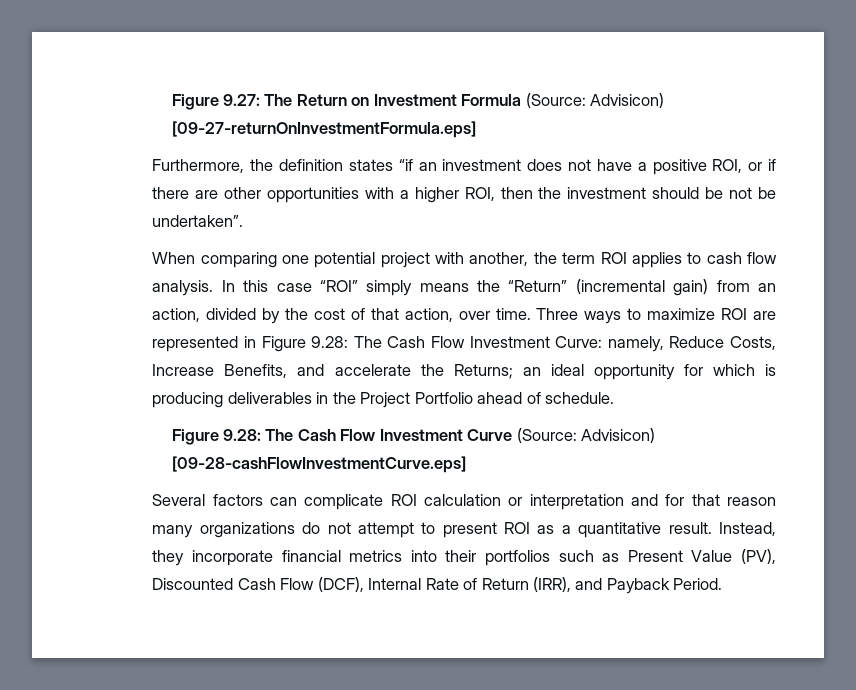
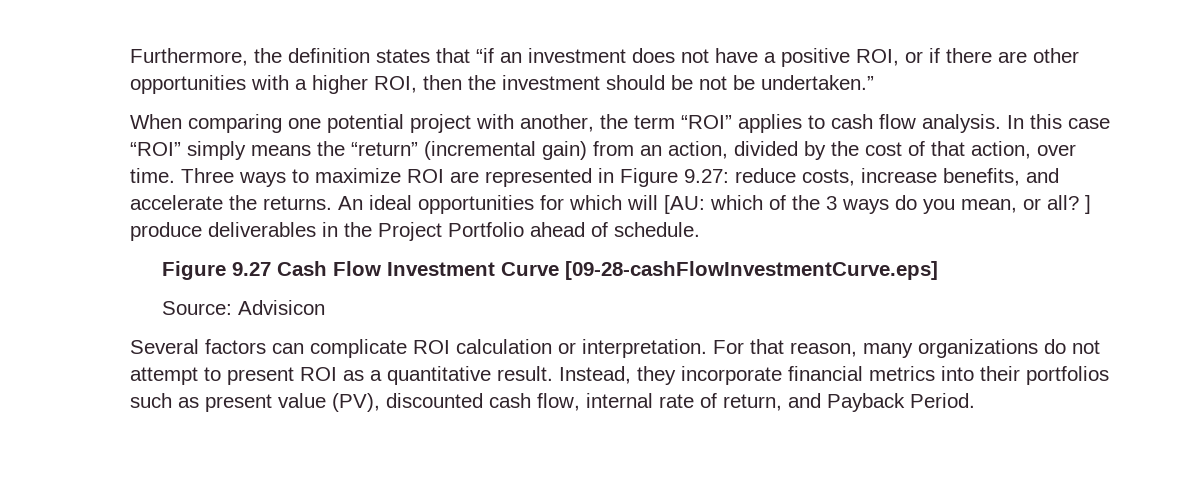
[171,93,665,110] [171,121,476,138] Figure 9.27: The Return on Investment Formula (Source: Advisicon) [09-27-returnOnInvestmentFormula.eps] // -> (129, 57) none
(393, 165) none -> [435,48,470,63] that
[152,215,244,227] undertaken”. -> [760,75,874,90] undertaken.”
[600,252,627,264] ROI -> [680,115,732,129] “ROI”
[508,280,568,292] “Return” -> [350,142,418,156] “return”
[311,336,777,352] [152,364,777,380] [152,392,224,408] 9.28: The Cash Flow Investment Curve: namely, Reduce Costs, Increase Benefits, and accelerate the Returns; an ideal opportunity for which is producing -> [683,168,1059,186] [129,195,1091,214] [129,222,202,241] 9.27: reduce costs, increase benefits, and accelerate the returns. An ideal opportunities for which will [AU: which of the 3 ways do you mean, or all? ] produce
[222,429,294,441] 9.28: The -> [231,262,271,276] 9.27
[516,428,656,443] (Source: Advisicon) -> (559, 269) none
(466, 464) none -> [161,300,325,315] // Source: Advisicon
[529,494,776,510] interpretation and for that reason -> [581,339,857,358] interpretation. For that reason,
[627,549,777,564] [152,577,571,592] Present Value (PV), Discounted Cash Flow (DCF), Internal Rate of Return (IRR), -> [204,393,782,412] present value (PV), discounted cash flow, internal rate of return,

